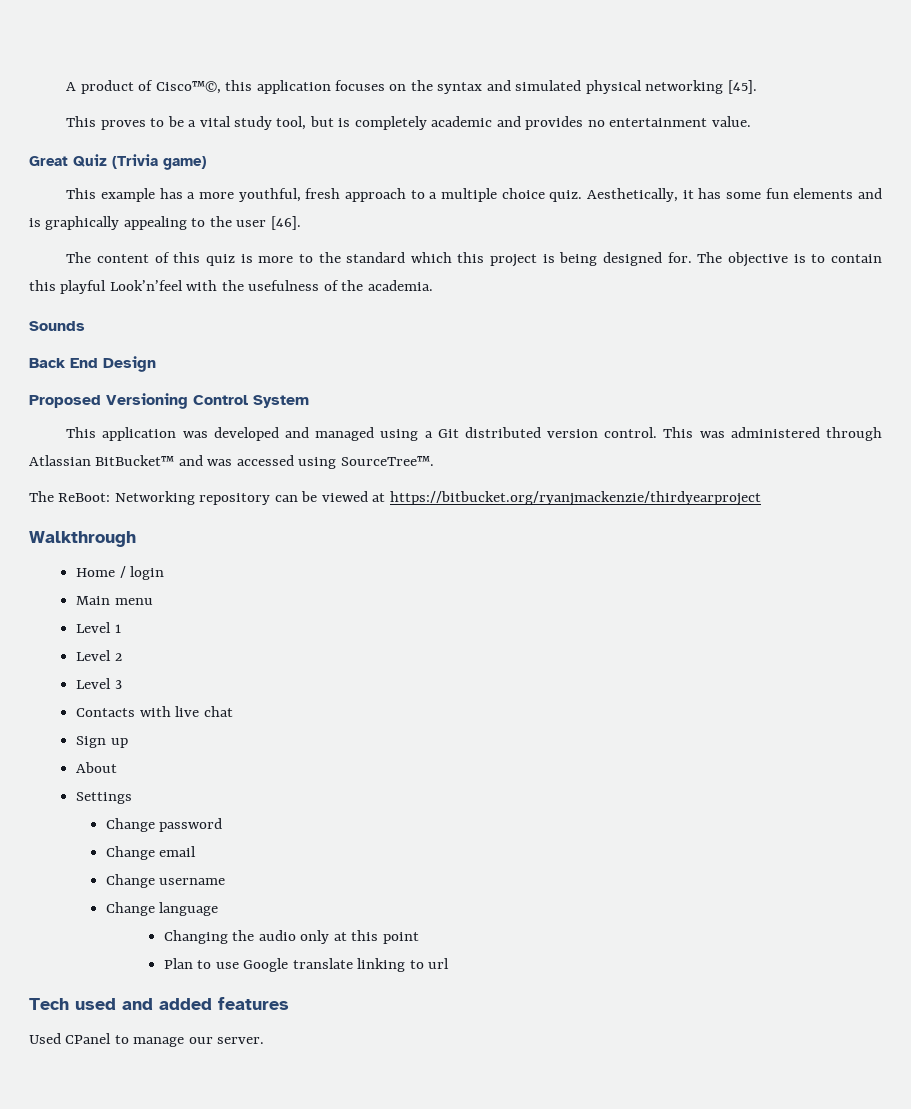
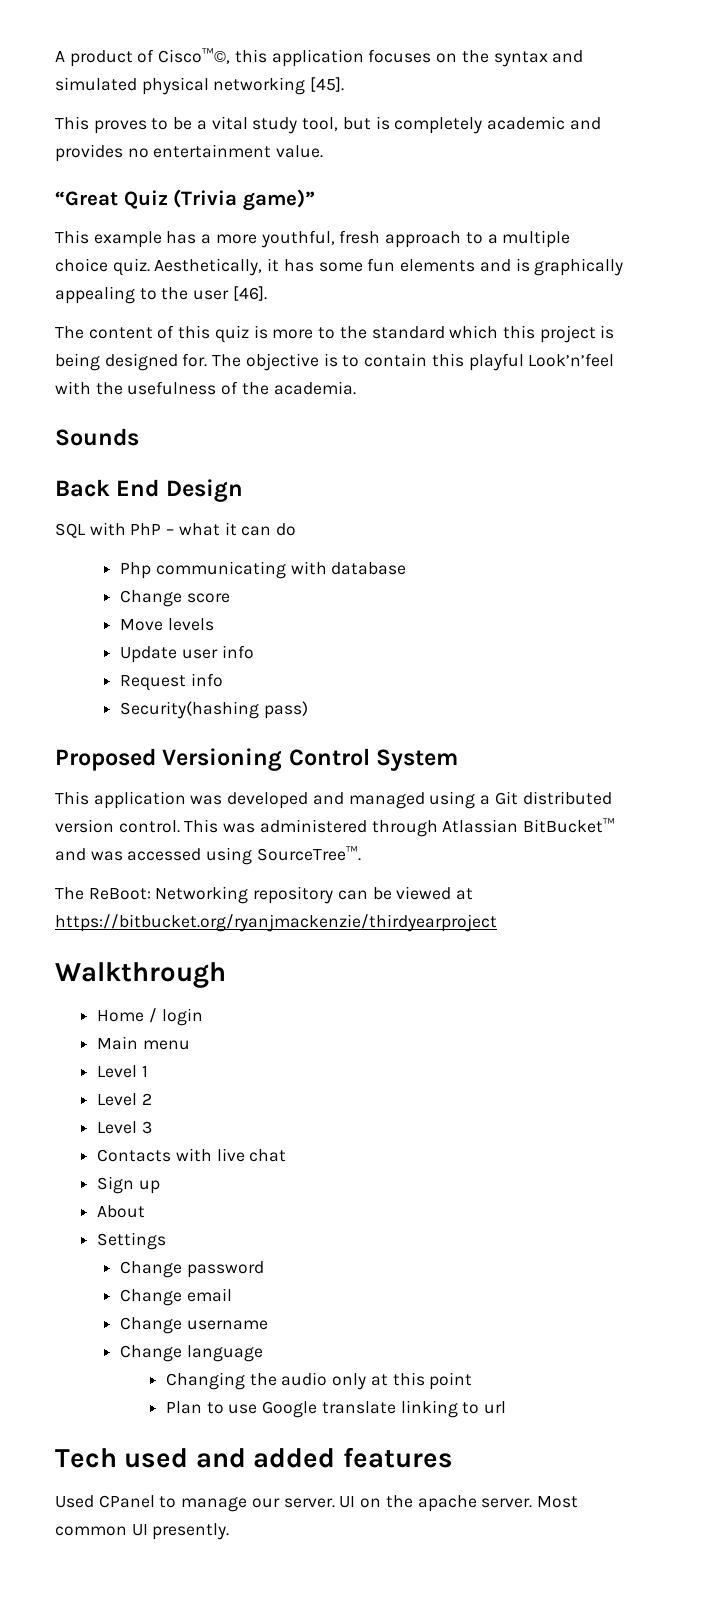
[29,156,68,166] Great -> [55,191,118,206] “Great
[163,156,206,170] game) -> [242,189,315,211] game)”
(156, 364) none -> [55,522,297,538] [120,561,407,579] [120,590,230,607] [120,618,214,631] [120,645,254,663] [120,673,223,691] [120,701,308,719] // SQL with PhP – what it can do // Php communicating with database // Change score // Move levels // Update user info // Request info // Security(hashing pass)
(265, 1040) none -> [339,1495,578,1512] [55,1523,230,1540] UI on the apache server. Most common UI presently.

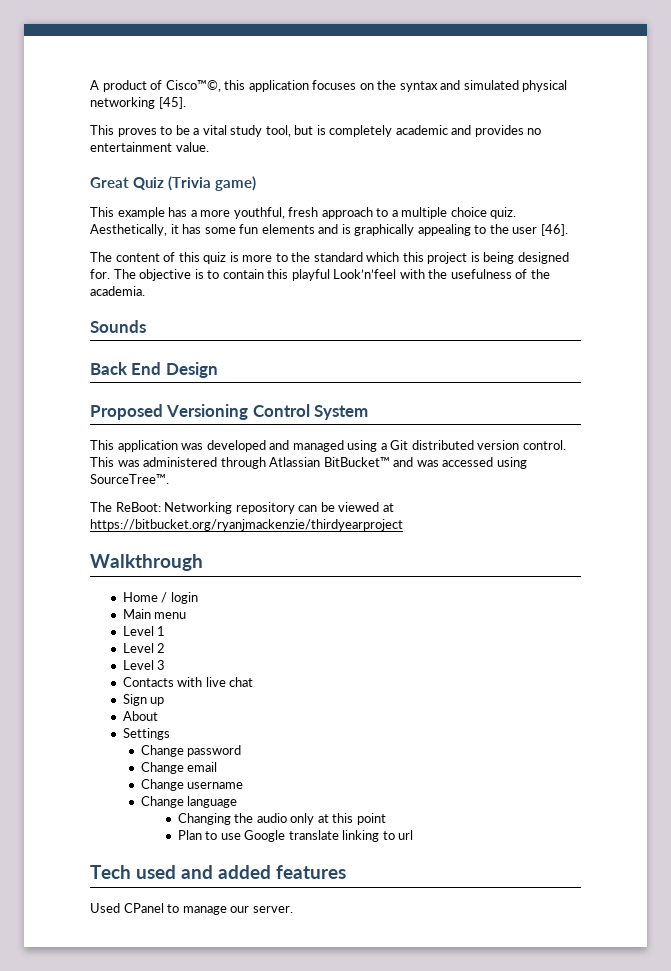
[55,191,118,206] “Great -> [90,177,129,188] Great
[242,189,315,211] game)” -> [215,176,256,191] game)
[55,522,297,538] [120,561,407,579] [120,590,230,607] [120,618,214,631] [120,645,254,663] [120,673,223,691] [120,701,308,719] // SQL with PhP – what it can do // Php communicating with database // Change score // Move levels // Update user info // Request info // Security(hashing pass) -> (218, 370) none
[339,1495,578,1512] [55,1523,230,1540] UI on the apache server. Most common UI presently. -> (293, 909) none

